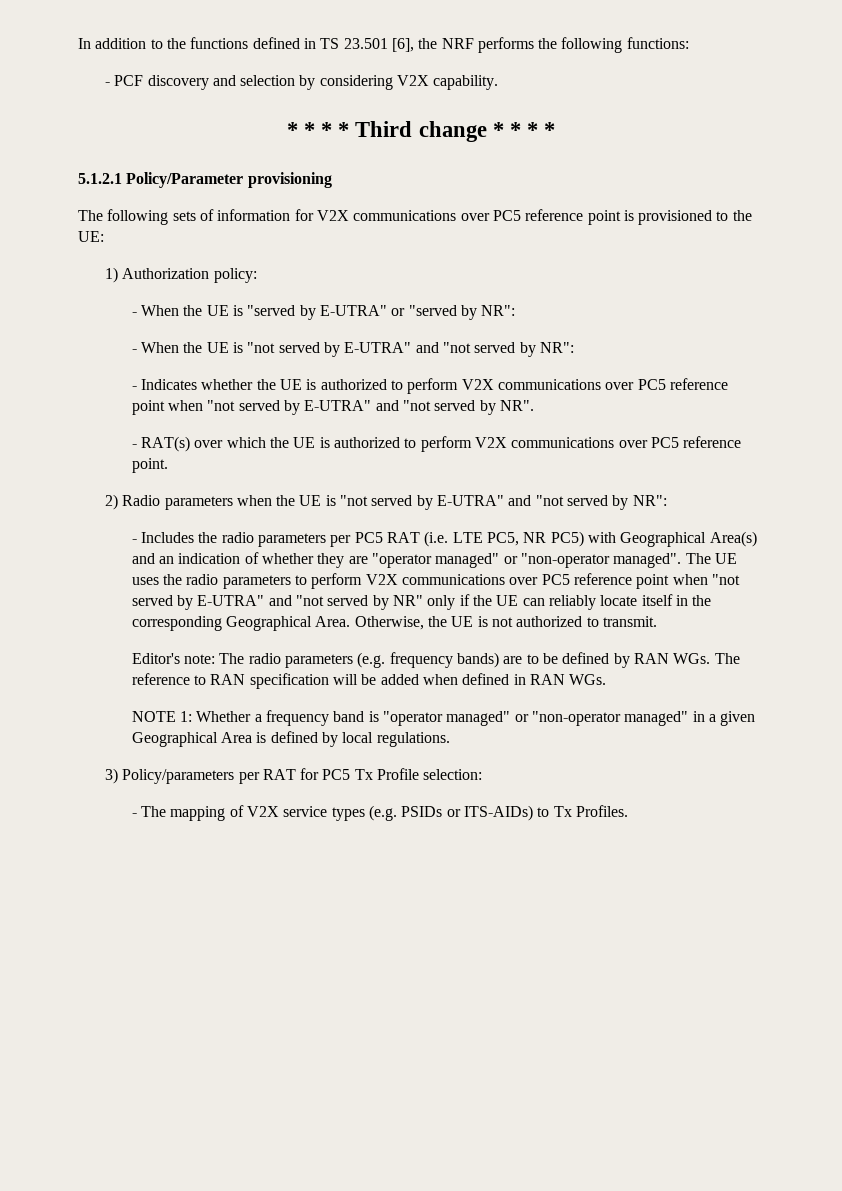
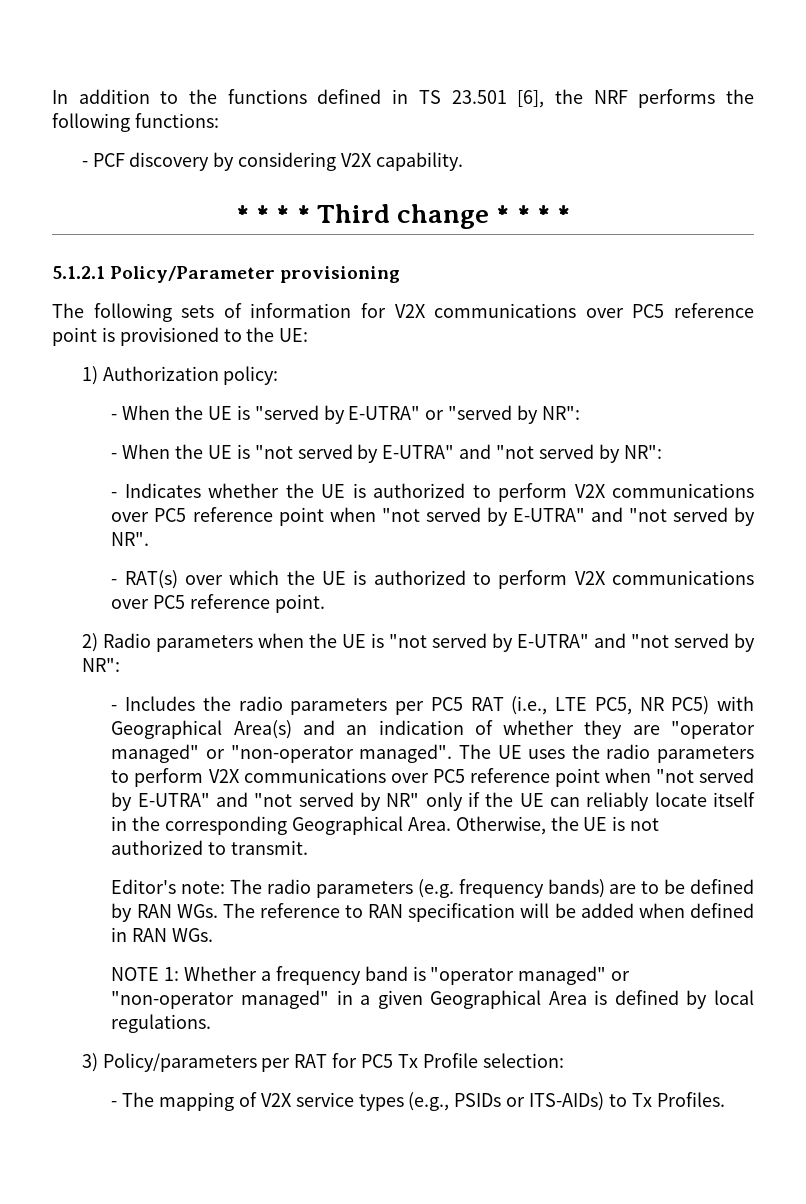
[212,75,296,86] and selection -> (210, 161) none
[424,531,449,547] (i.e. -> [511,696,548,715] (i.e.,
[369,805,398,821] (e.g. -> [408,1092,450,1111] (e.g.,

